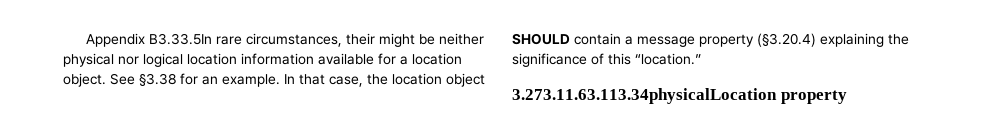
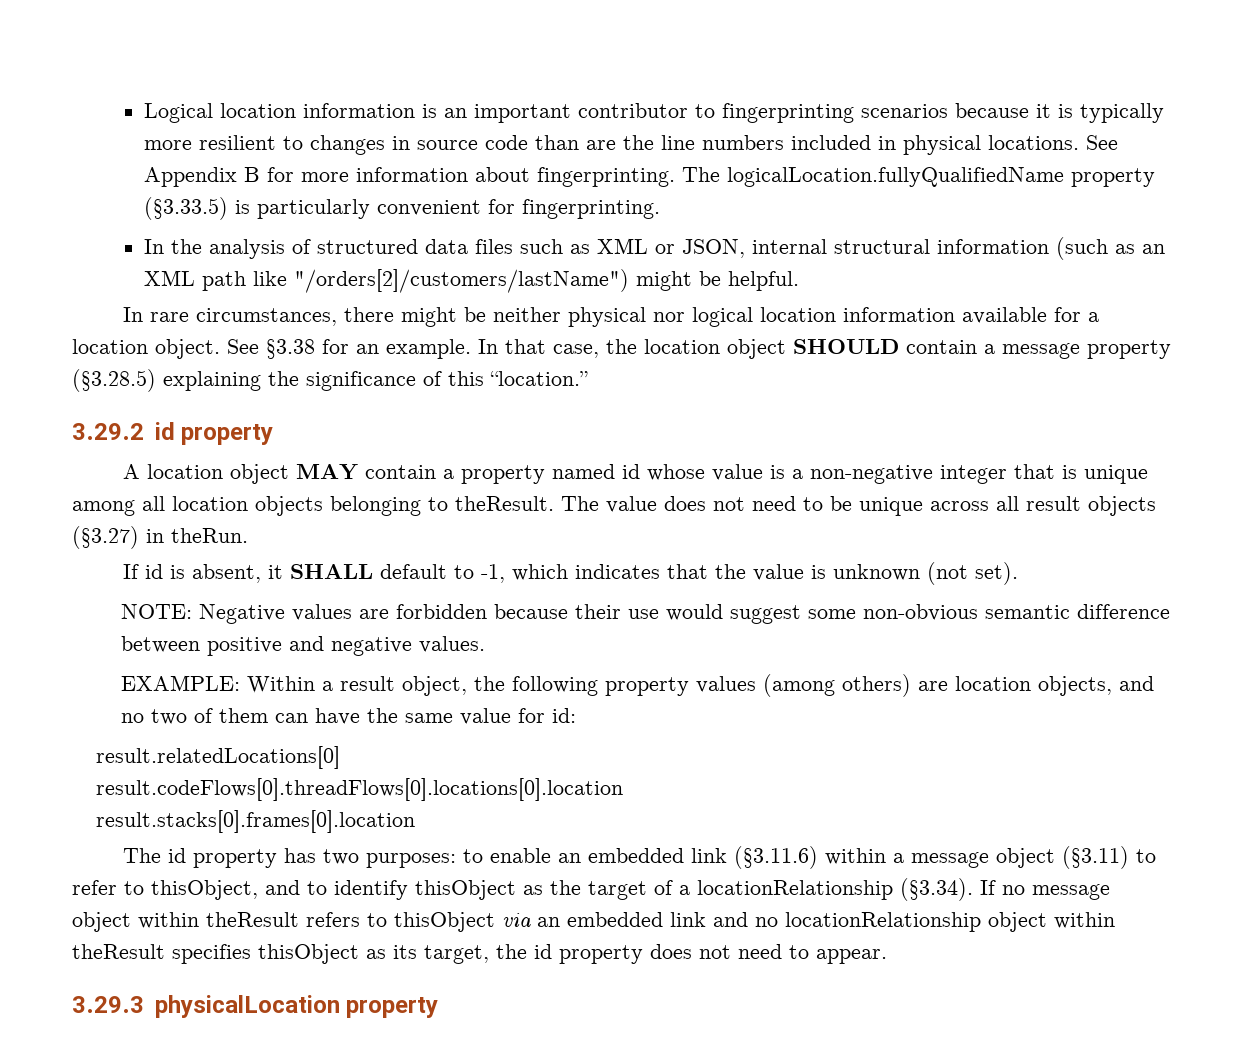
[86,33,213,47] Appendix B3.33.5In -> [144,103,1165,123] [144,135,1119,155] [144,167,1156,187] [144,197,661,220] [144,237,1166,260] [144,269,800,293] [122,307,143,322] Logical location information is an important contributor to fingerprinting scenarios because it is typically more resilient to changes in source code than are the line numbers included in physical locations. See Appendix B for more information about fingerprinting. The logicalLocation.fullyQualifiedName property (§3.33.5) is particularly convenient for fingerprinting. // In the analysis of structured data files such as XML or JSON, internal structural information (such as an XML path like "/orders[2]/customers/lastName") might be helpful. // In
[346,33,376,45] their -> [343,307,394,322] there
[757,33,816,47] (§3.20.4) -> [72,369,156,392] (§3.28.5)
[512,88,847,104] 3.273.11.63.113.34physicalLocation property -> [72,422,274,445] [122,464,1148,484] [72,496,1156,516] [72,526,248,549] [122,562,1018,585] [120,604,1170,624] [120,636,485,656] [120,674,1154,697] [120,708,576,725] [96,746,341,769] [96,778,624,801] [96,810,416,833] [122,846,1156,869] [72,878,1110,901] [72,912,1115,932] [72,944,887,964] [72,995,439,1018] 3.29.2 id property // A location object MAY contain a property named id whose value is a non-negative integer that is unique among all location objects belonging to theResult. The value does not need to be unique across all result objects (§3.27) in theRun. // If id is absent, it SHALL default to -1, which indicates that the value is unknown (not set). // NOTE: Negative values are forbidden because their use would suggest some non-obvious semantic difference between positive and negative values. // EXAMPLE: Within a result object, the following property values (among others) are location objects, and no two of them can have the same value for id: // result.relatedLocations[0] // result.codeFlows[0].threadFlows[0].locations[0].location // result.stacks[0].frames[0].location // The id property has two purposes: to enable an embedded link (§3.11.6) within a message object (§3.11) to refer to thisObject, and to identify thisObject as the target of a locationRelationship (§3.34). If no message object within theResult refers to thisObject via an embedded link and no locationRelationship object within theResult specifies thisObject as its target, the id property does not need to appear. // 3.29.3 physicalLocation property

